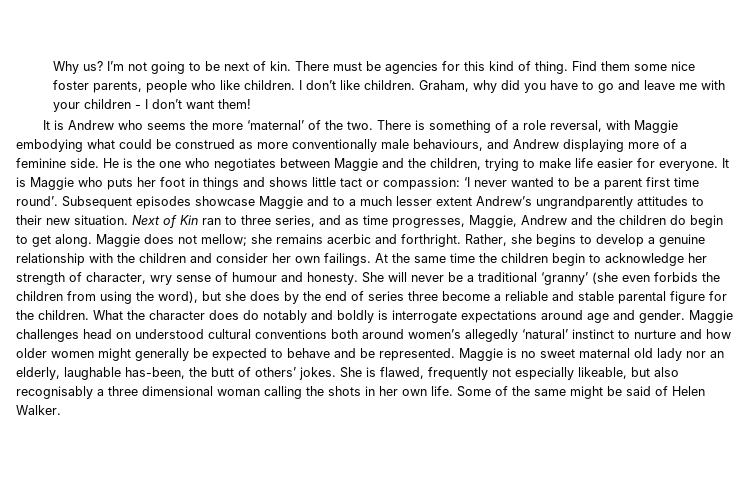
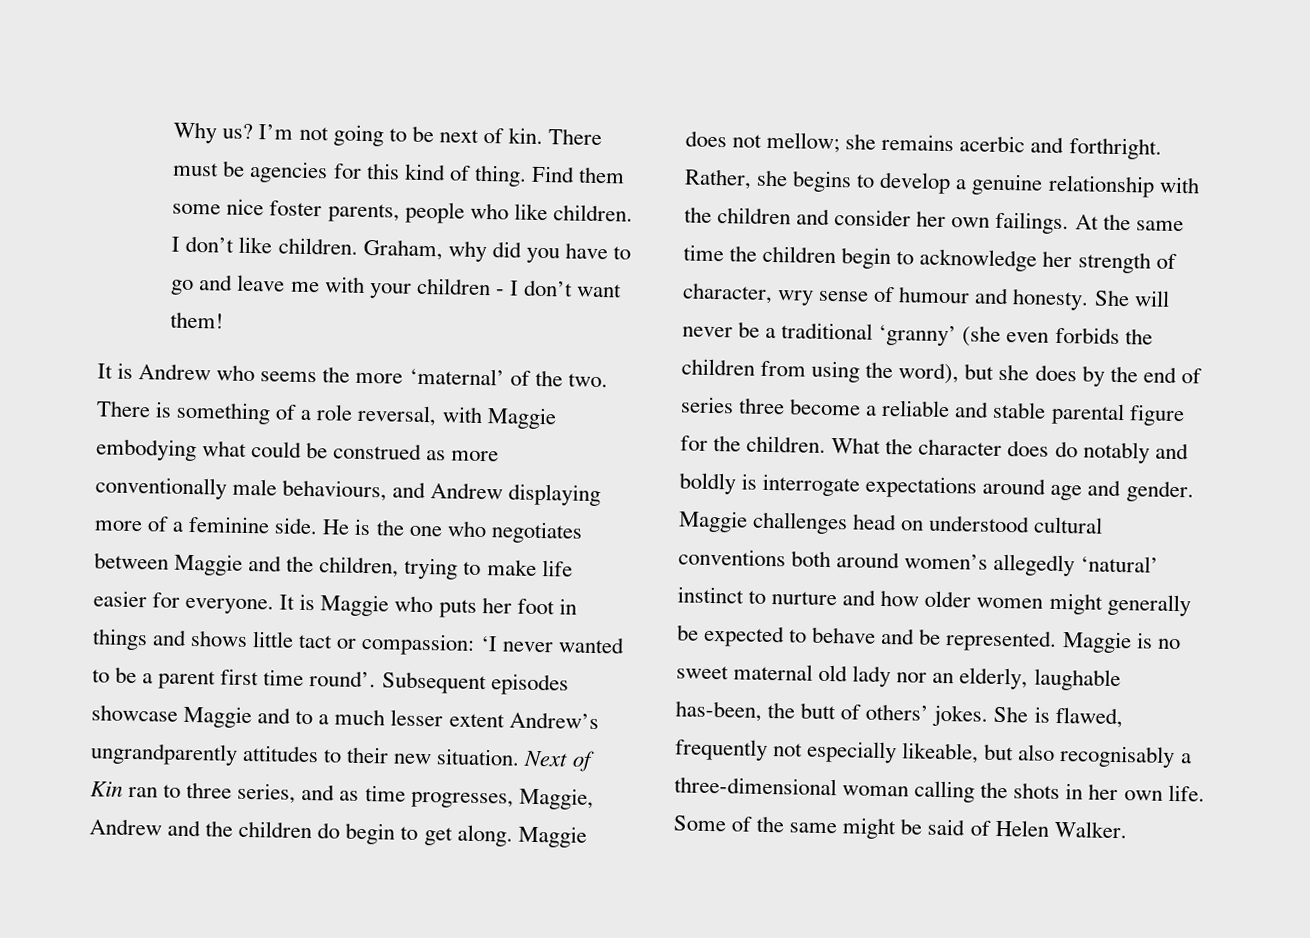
[108,386,213,396] three dimensional -> [674,776,837,796] three-dimensional

